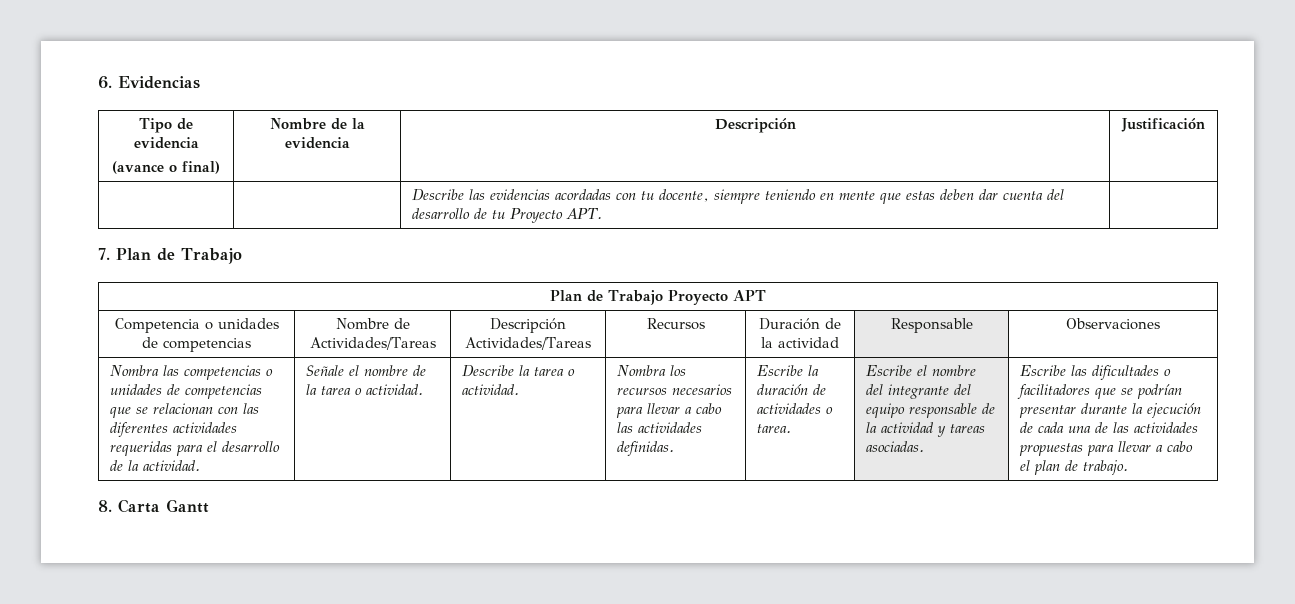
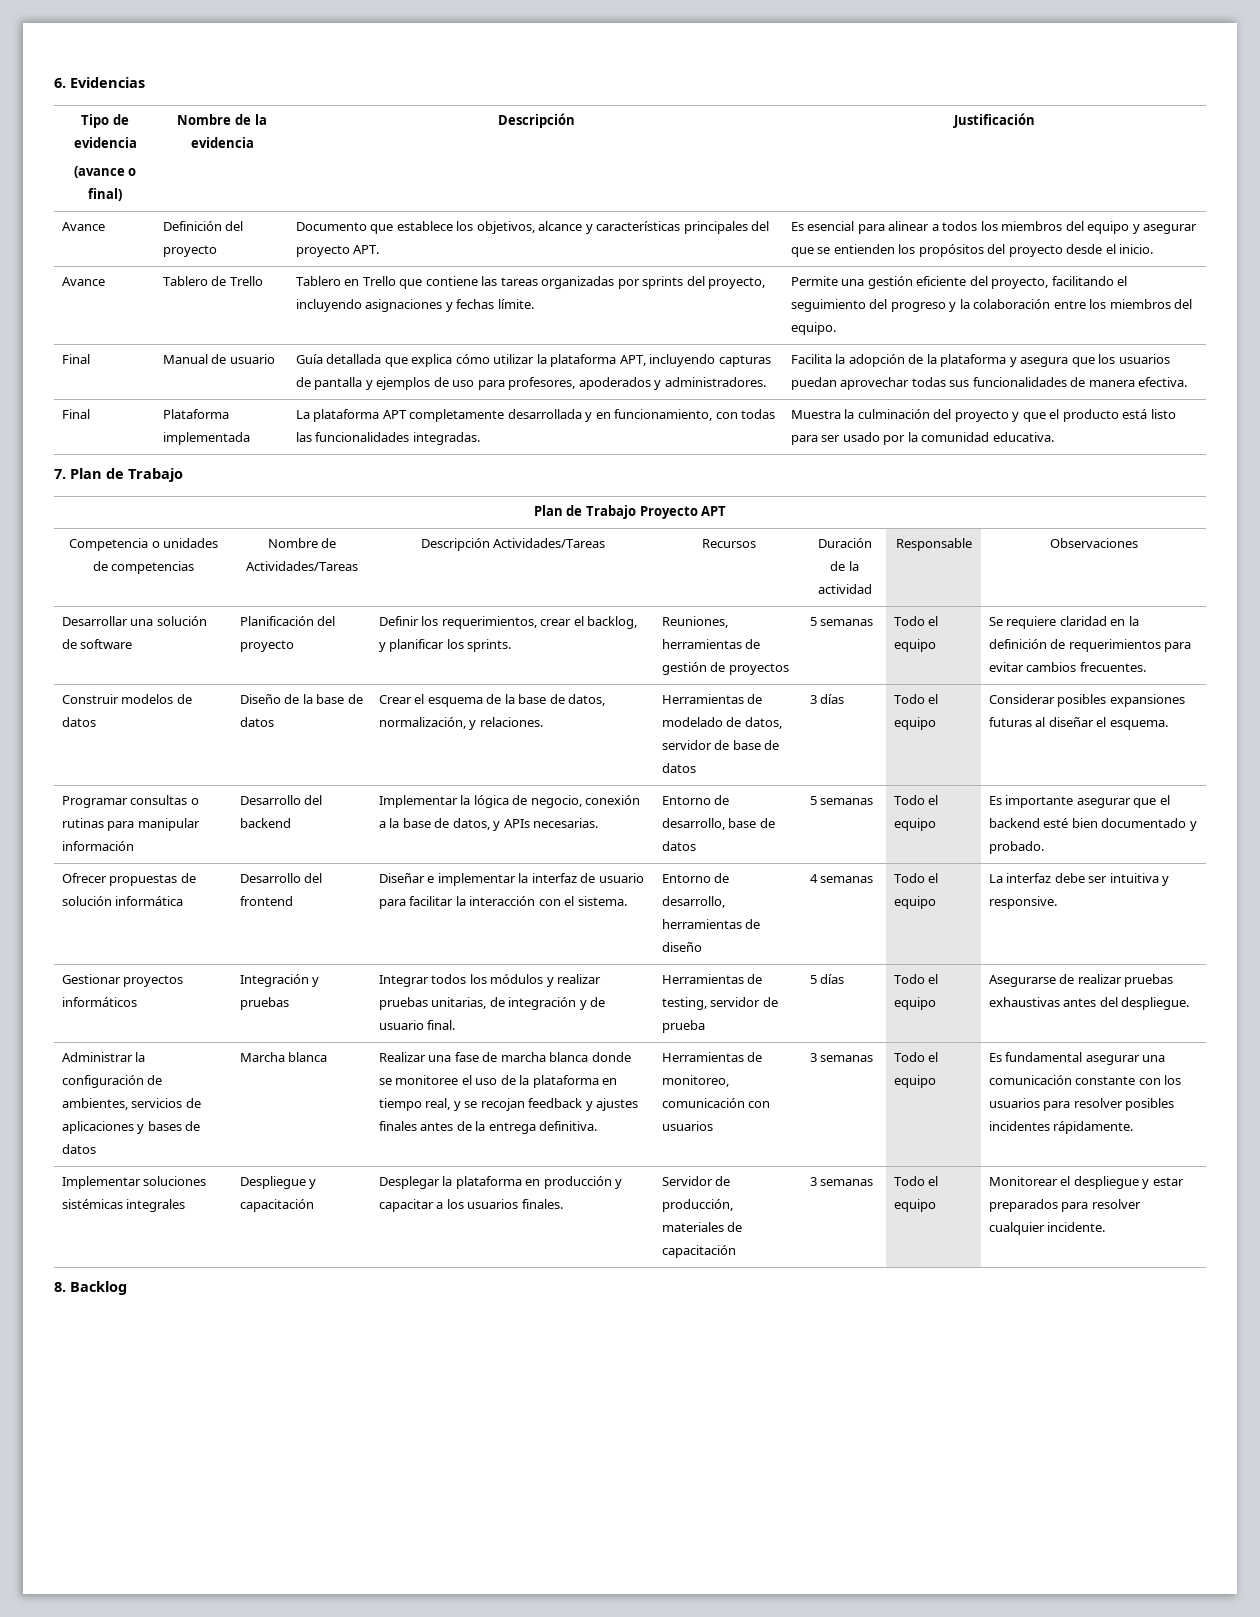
[411,189,1064,204] [411,208,602,223] | | Describe las evidencias acordadas con tu docente, siempre teniendo en mente que estas deben dar cuenta del desarrollo de tu Proyecto APT. | -> [61,222,105,231] [162,221,244,231] [162,245,217,257] [295,221,770,234] [295,245,380,257] [790,221,1198,234] [790,244,1154,257] [61,277,105,286] [162,276,263,286] [295,276,766,289] [295,299,534,312] [790,276,1128,289] [790,299,1193,312] [790,322,836,335] [61,354,90,364] [162,354,275,364] [295,354,771,367] [295,377,766,390] [790,354,1170,367] [790,377,1188,390] [61,409,90,419] [162,409,229,419] [162,432,250,445] [295,409,776,422] [295,432,480,445] [790,409,1176,422] [790,432,1054,445] Avance | Definición del proyecto | Documento que establece los objetivos, alcance y características principales del proyecto APT. | Es esencial para alinear a todos los miembros del equipo y asegurar que se entienden los propósitos del proyecto desde el inicio. // Avance | Tablero de Trello | Tablero en Trello que contiene las tareas organizadas por sprints del proyecto, incluyendo asignaciones y fechas límite. | Permite una gestión eficiente del proyecto, facilitando el seguimiento del progreso y la colaboración entre los miembros del equipo. // Final | Manual de usuario | Guía detallada que explica cómo utilizar la plataforma APT, incluyendo capturas de pantalla y ejemplos de uso para profesores, apoderados y administradores. | Facilita la adopción de la plataforma y asegura que los usuarios puedan aprovechar todas sus funcionalidades de manera efectiva. // Final | Plataforma implementada | La plataforma APT completamente desarrollada y en funcionamiento, con todas las funcionalidades integradas. | Muestra la culminación del proyecto y que el producto está listo para ser usado por la comunidad educativa.
[109,365,273,380] [109,384,262,399] [109,403,259,418] [109,422,237,437] [109,441,280,456] [109,460,200,471] [305,365,426,376] [305,384,423,395] [461,365,575,377] [461,384,519,395] [616,365,686,376] [616,384,732,395] [615,403,722,418] [616,422,702,433] [616,441,674,456] [756,365,819,376] [756,384,826,395] [756,403,833,414] [756,424,791,433] [865,365,976,376] [865,384,971,399] [865,403,995,418] [865,422,985,437] [865,441,924,452] [1019,365,1171,380] [1016,384,1182,399] [1018,403,1201,418] [1019,422,1198,433] [1018,441,1193,456] [1019,460,1128,475] Nombra las competencias o unidades de competencias que se relacionan con las diferentes actividades requeridas para el desarrollo de la actividad. | Señale el nombre de la tarea o actividad. | Describe la tarea o actividad. | Nombra los recursos necesarios para llevar a cabo las actividades definidas. | Escribe la duración de actividades o tarea. | Escribe el nombre del integrante del equipo responsable de la actividad y tareas asociadas. | Escribe las dificultades o facilitadores que se podrían presentar durante la ejecución de cada una de las actividades propuestas para llevar a cabo el plan de trabajo. -> [61,616,207,626] [61,639,133,649] [239,616,336,626] [239,640,294,652] [378,616,638,629] [378,639,512,652] [661,616,728,628] [661,639,761,649] [661,662,789,675] [809,617,874,626] [893,616,939,626] [893,639,936,652] [988,616,1139,629] [988,639,1192,652] [988,662,1146,672] [61,694,192,704] [61,717,96,727] [239,694,363,704] [239,717,274,727] [378,694,606,707] [378,717,543,730] [661,694,763,704] [661,717,782,729] [661,740,780,750] [661,763,696,773] [809,694,845,704] [893,694,939,704] [893,717,936,730] [988,694,1185,707] [988,717,1168,730] [61,795,199,808] [61,818,200,831] [61,841,134,851] [239,795,323,805] [239,818,291,828] [378,795,641,808] [378,818,599,831] [661,795,730,805] [661,818,775,830] [661,841,696,851] [809,796,874,805] [893,795,939,805] [893,818,936,831] [988,795,1170,808] [988,818,1197,831] [988,841,1044,854] [61,873,196,886] [61,896,184,906] [239,873,323,883] [239,896,293,906] [378,873,644,886] [378,896,627,909] [661,873,730,883] [661,896,725,908] [661,919,761,929] [661,942,702,952] [809,874,874,883] [893,873,939,883] [893,896,936,909] [988,873,1170,886] [988,896,1057,909] [61,974,184,987] [61,997,137,1007] [239,974,320,987] [239,997,289,1010] [378,974,602,987] [378,997,606,1010] [378,1020,456,1030] [661,974,763,984] [661,997,778,1010] [661,1020,705,1033] [809,974,845,984] [893,974,939,984] [893,997,936,1010] [988,974,1174,987] [988,997,1190,1010] [61,1052,146,1062] [61,1075,163,1088] [61,1098,201,1110] [61,1121,201,1134] [61,1144,96,1154] [239,1052,328,1062] [378,1052,631,1062] [378,1075,618,1088] [378,1098,639,1111] [378,1121,598,1134] [661,1052,763,1062] [661,1075,729,1087] [661,1098,771,1108] [661,1121,713,1131] [809,1053,874,1062] [893,1052,939,1062] [893,1075,936,1088] [988,1052,1166,1065] [988,1075,1182,1085] [988,1098,1175,1111] [988,1121,1134,1134] [61,1176,207,1189] [61,1199,186,1212] [239,1176,317,1189] [239,1199,314,1212] [378,1176,623,1189] [378,1199,563,1212] [661,1176,731,1186] [661,1199,733,1212] [661,1222,743,1232] [661,1245,736,1258] [809,1177,874,1186] [893,1176,939,1186] [893,1199,936,1212] [988,1176,1184,1189] [988,1199,1141,1212] [988,1222,1106,1235] Desarrollar una solución de software | Planificación del proyecto | Definir los requerimientos, crear el backlog, y planificar los sprints. | Reuniones, herramientas de gestión de proyectos | 5 semanas | Todo el equipo | Se requiere claridad en la definición de requerimientos para evitar cambios frecuentes. // Construir modelos de datos | Diseño de la base de datos | Crear el esquema de la base de datos, normalización, y relaciones. | Herramientas de modelado de datos, servidor de base de datos | 3 días | Todo el equipo | Considerar posibles expansiones futuras al diseñar el esquema. // Programar consultas o rutinas para manipular información | Desarrollo del backend | Implementar la lógica de negocio, conexión a la base de datos, y APIs necesarias. | Entorno de desarrollo, base de datos | 5 semanas | Todo el equipo | Es importante asegurar que el backend esté bien documentado y probado. // Ofrecer propuestas de solución informática | Desarrollo del frontend | Diseñar e implementar la interfaz de usuario para facilitar la interacción con el sistema. | Entorno de desarrollo, herramientas de diseño | 4 semanas | Todo el equipo | La interfaz debe ser intuitiva y responsive. // Gestionar proyectos informáticos | Integración y pruebas | Integrar todos los módulos y realizar pruebas unitarias, de integración y de usuario final. | Herramientas de testing, servidor de prueba | 5 días | Todo el equipo | Asegurarse de realizar pruebas exhaustivas antes del despliegue. // Administrar la configuración de ambientes, servicios de aplicaciones y bases de datos | Marcha blanca | Realizar una fase de marcha blanca donde se monitoree el uso de la plataforma en tiempo real, y se recojan feedback y ajustes finales antes de la entrega definitiva. | Herramientas de monitoreo, comunicación con usuarios | 3 semanas | Todo el equipo | Es fundamental asegurar una comunicación constante con los usuarios para resolver posibles incidentes rápidamente. // Implementar soluciones sistémicas integrales | Despliegue y capacitación | Desplegar la plataforma en producción y capacitar a los usuarios finales. | Servidor de producción, materiales de capacitación | 3 semanas | Todo el equipo | Monitorear el despliegue y estar preparados para resolver cualquier incidente.
[118,499,209,513] Carta Gantt -> [70,1281,127,1295] Backlog

